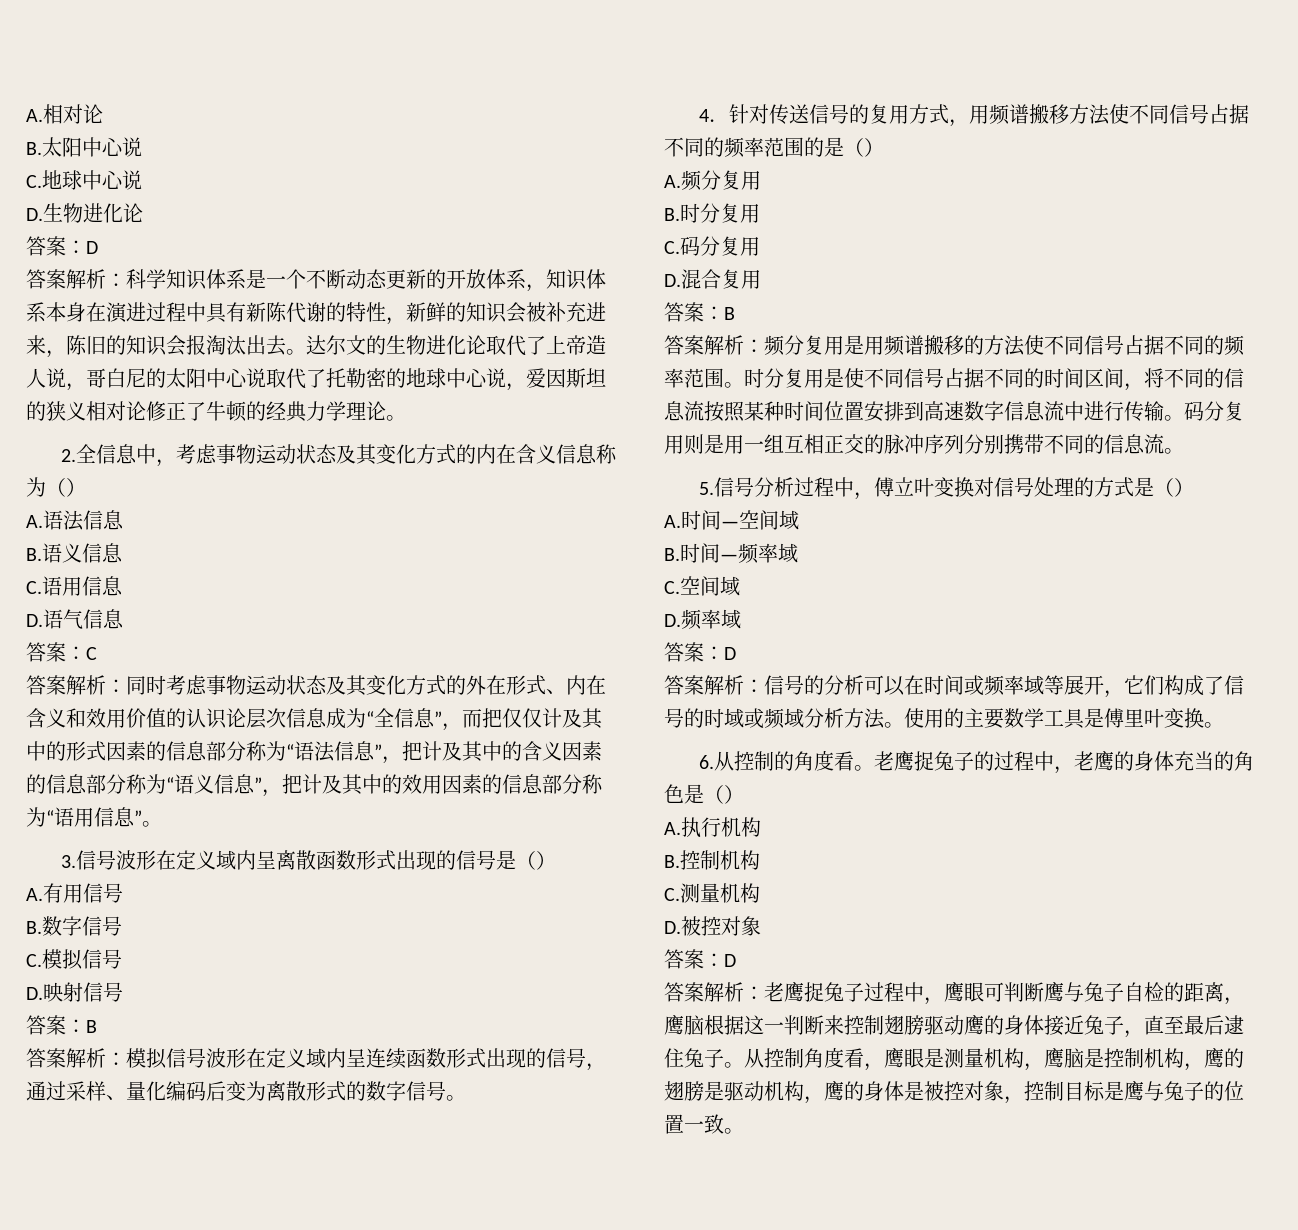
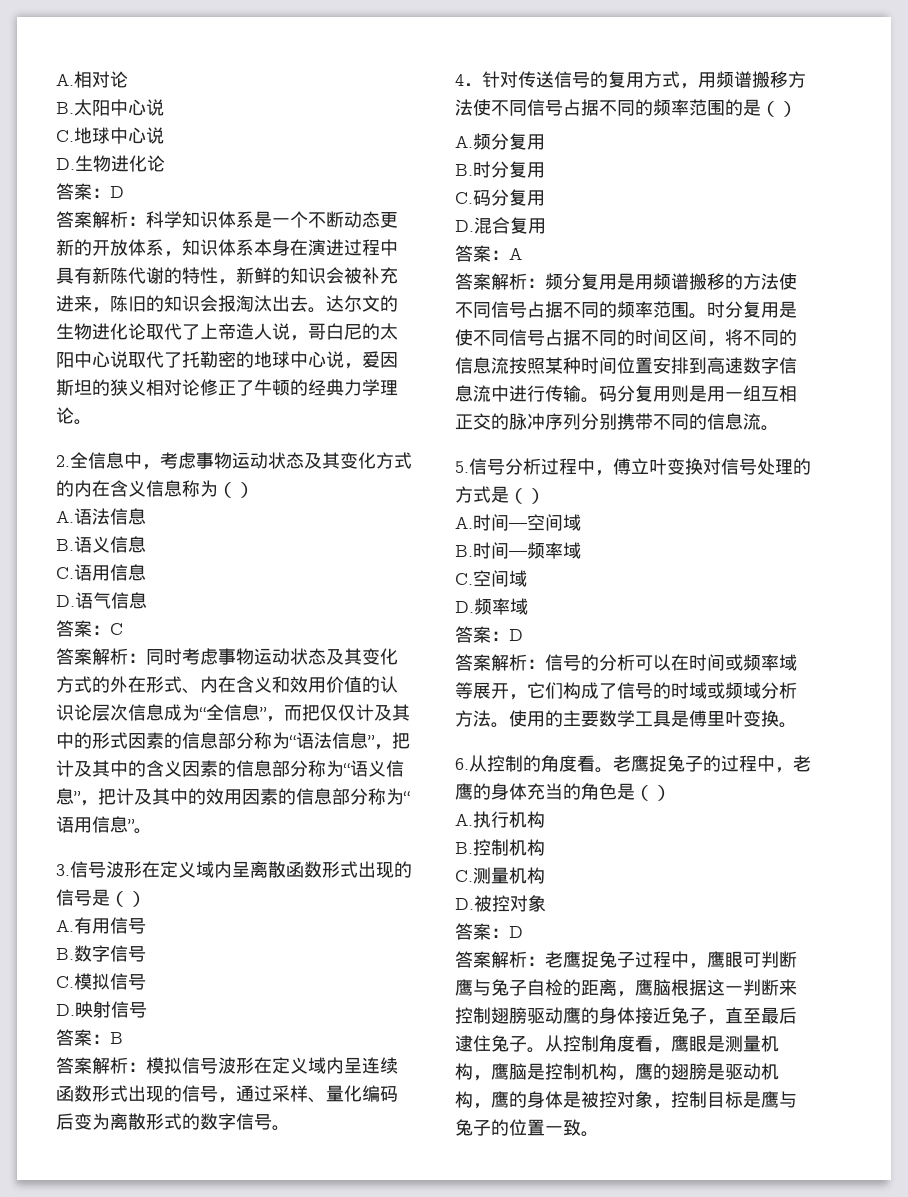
[724,307,735,320] B -> [509,247,522,260] A

